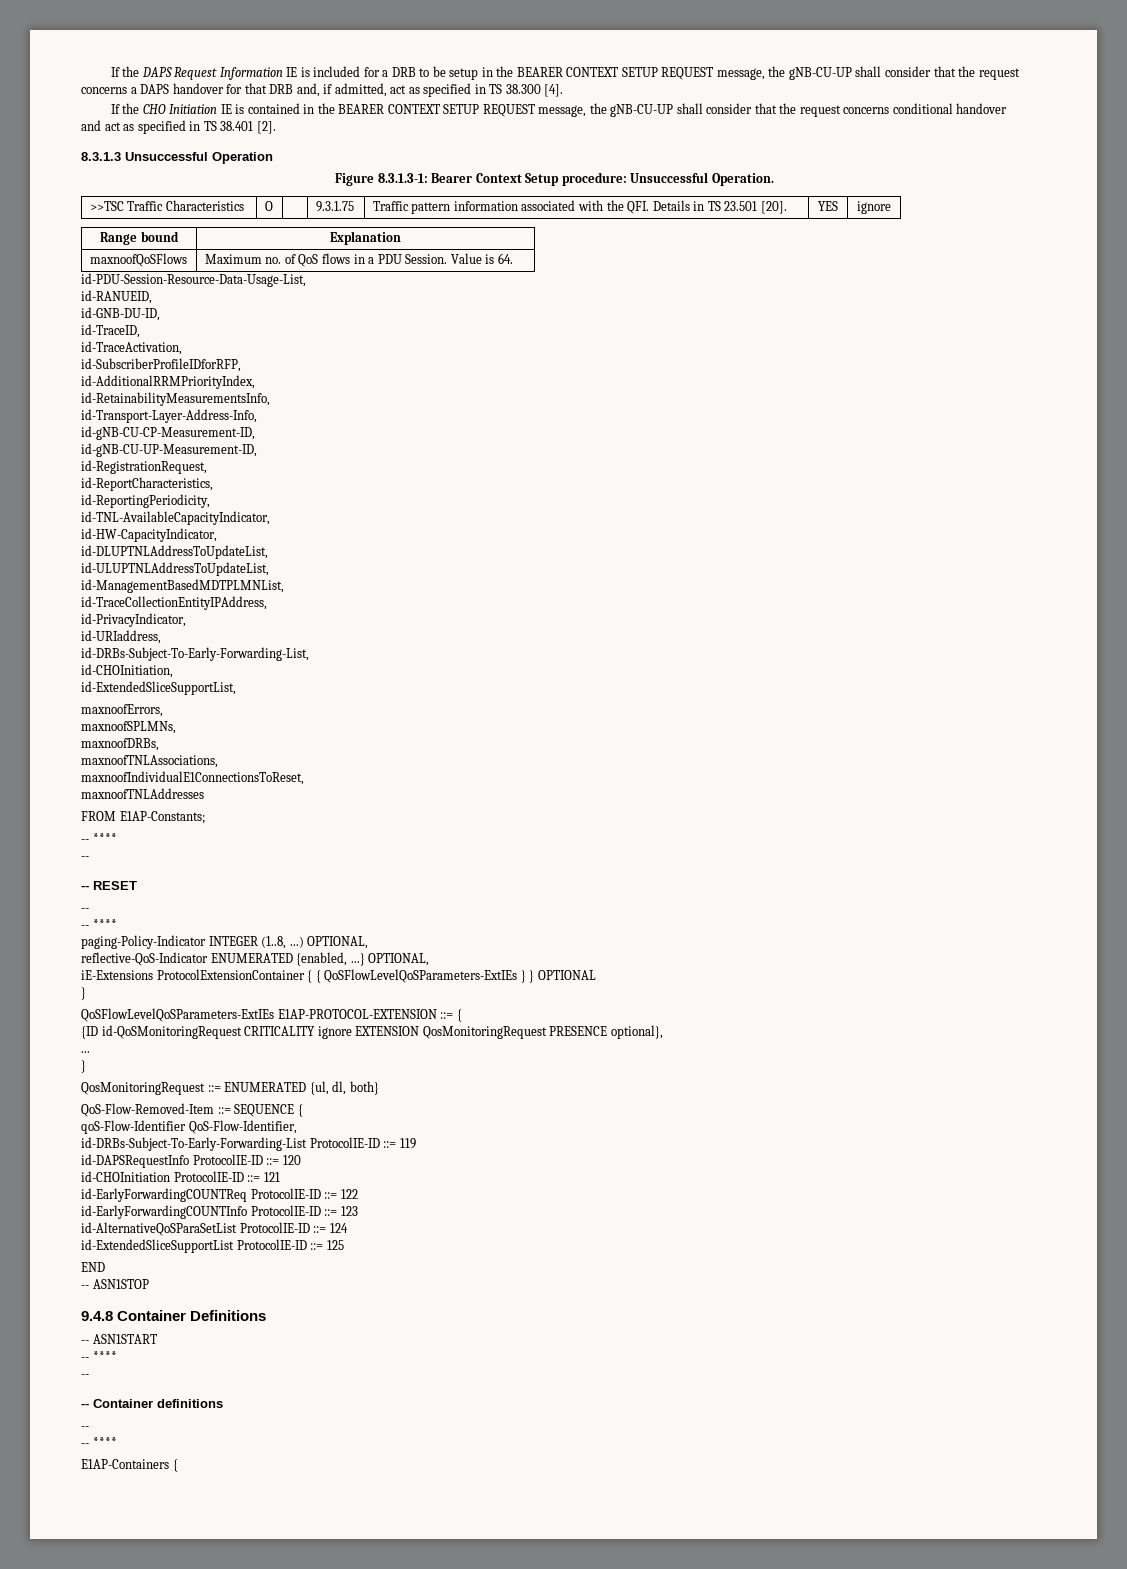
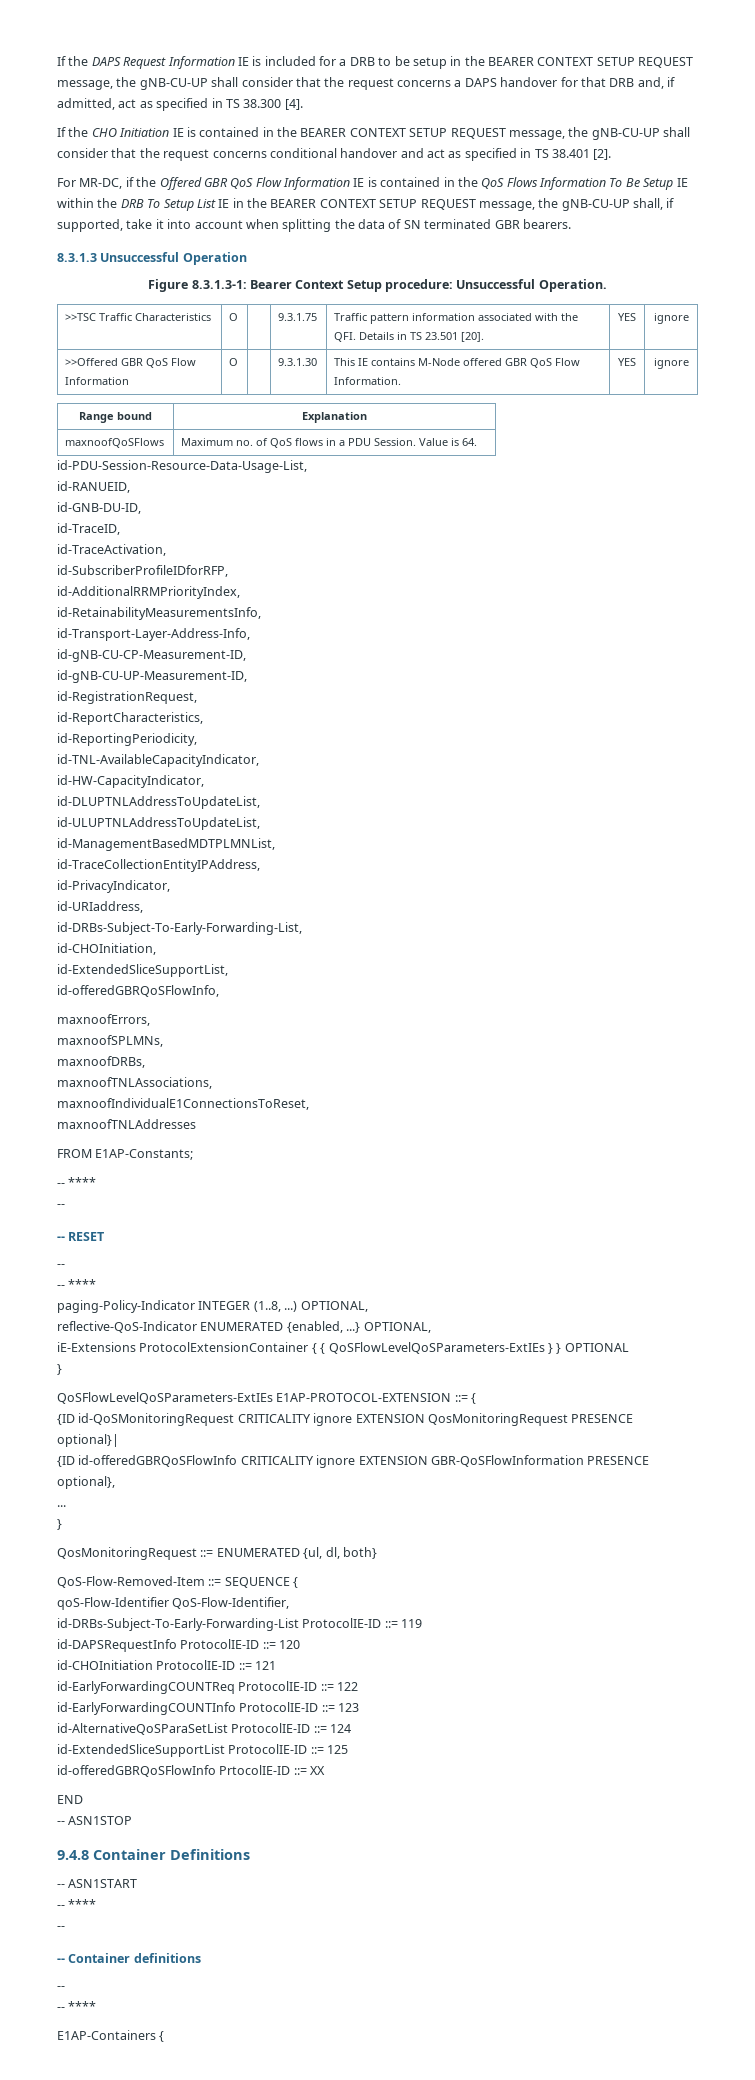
(276, 127) none -> [57,177,688,190] [57,198,675,211] [57,219,571,232] // For MR-DC, if the Offered GBR QoS Flow Information IE is contained in the QoS Flows Information To Be Setup IE within the DRB To Setup List IE in the BEARER CONTEXT SETUP REQUEST message, the gNB-CU-UP shall, if supported, take it into account when splitting the data of SN terminated GBR bearers.
(891, 207) none -> [65,358,197,368] [65,377,130,385] [229,358,239,366] [278,358,318,366] [334,358,581,368] [334,377,402,385] [618,358,636,366] [653,358,689,369] // >>Offered GBR QoS Flow Information | O | | 9.3.1.30 | This IE contains M-Node offered GBR QoS Flow Information. | YES | ignore
(236, 688) none -> [57,985,219,997] // id-offeredGBRQoSFlowInfo,
(608, 1031) none -> [57,1434,119,1447] [57,1455,650,1468] optional}| // {ID id-offeredGBRQoSFlowInfo CRITICALITY ignore EXTENSION GBR-QoSFlowInformation PRESENCE
(344, 1245) none -> [57,1765,326,1777] // id-offeredGBRQoSFlowInfo PrtocolIE-ID ::= XX

